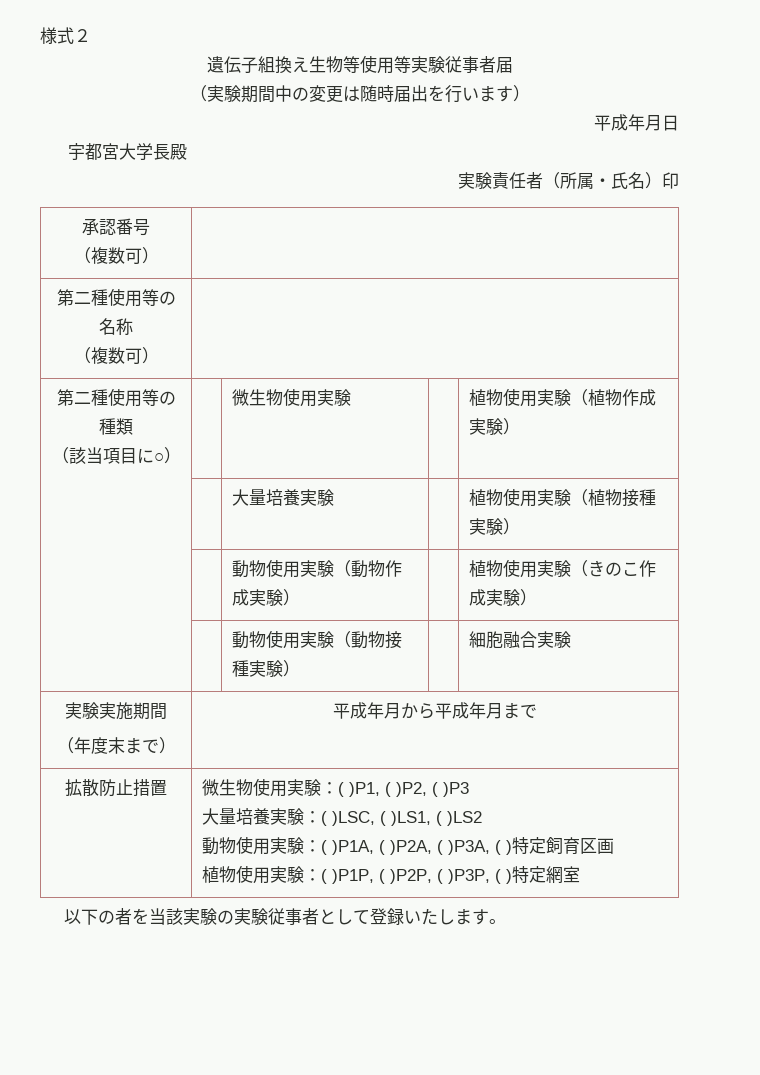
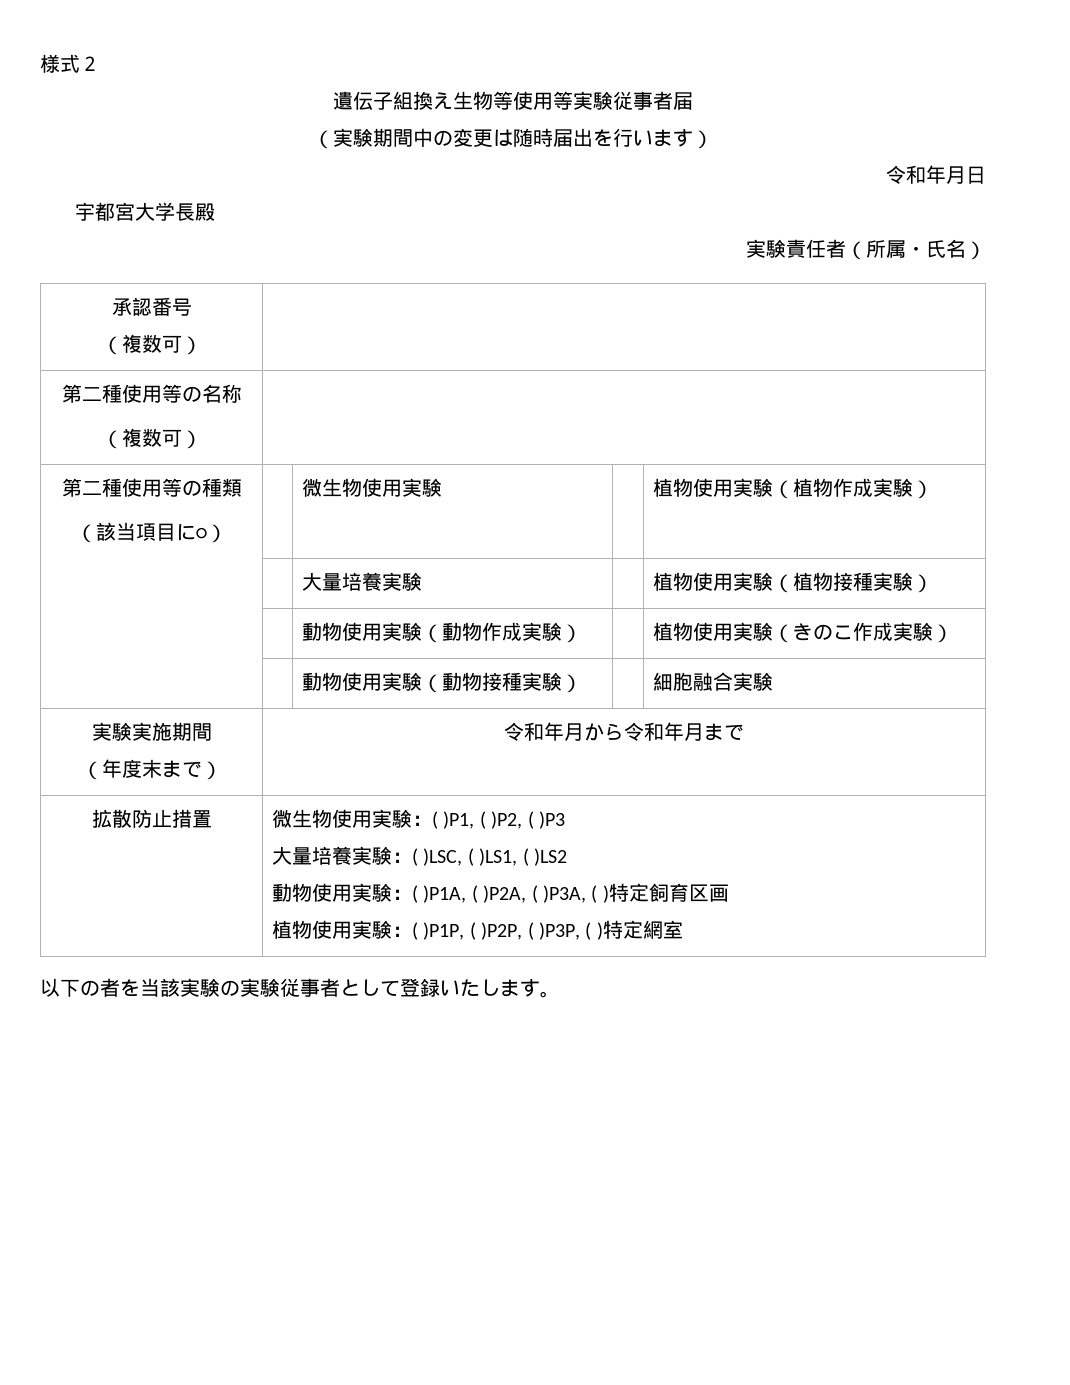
[594,114,628,131] 平成 -> [886,165,926,184] 令和
[662,172,679,189] 印 -> (986, 250) none
[333,702,367,719] 平成 -> [504,722,544,741] 令和
[435,702,469,719] 平成 -> [623,722,664,741] 令和

